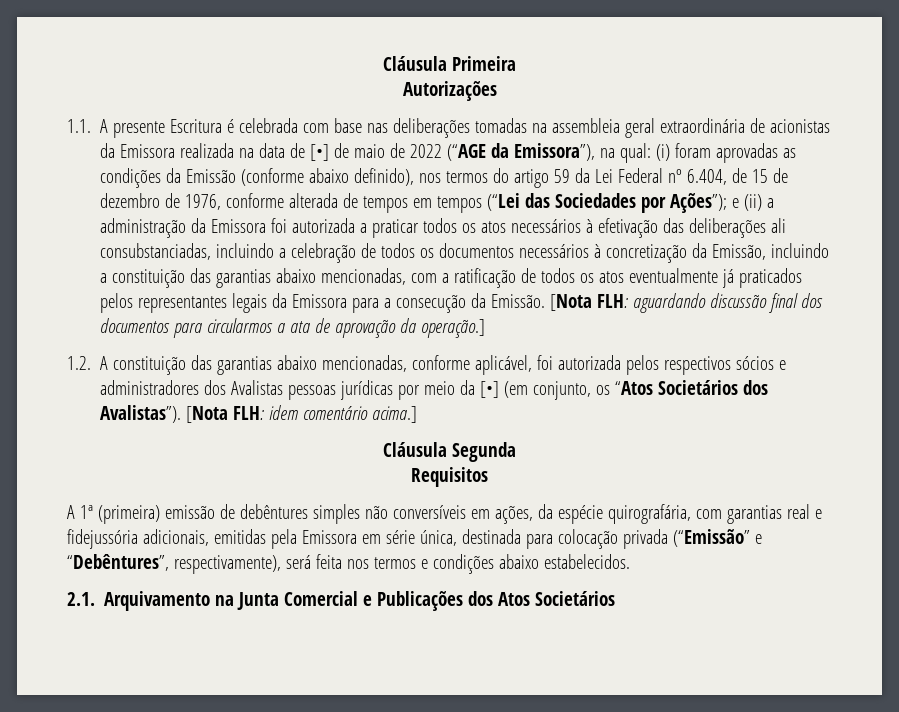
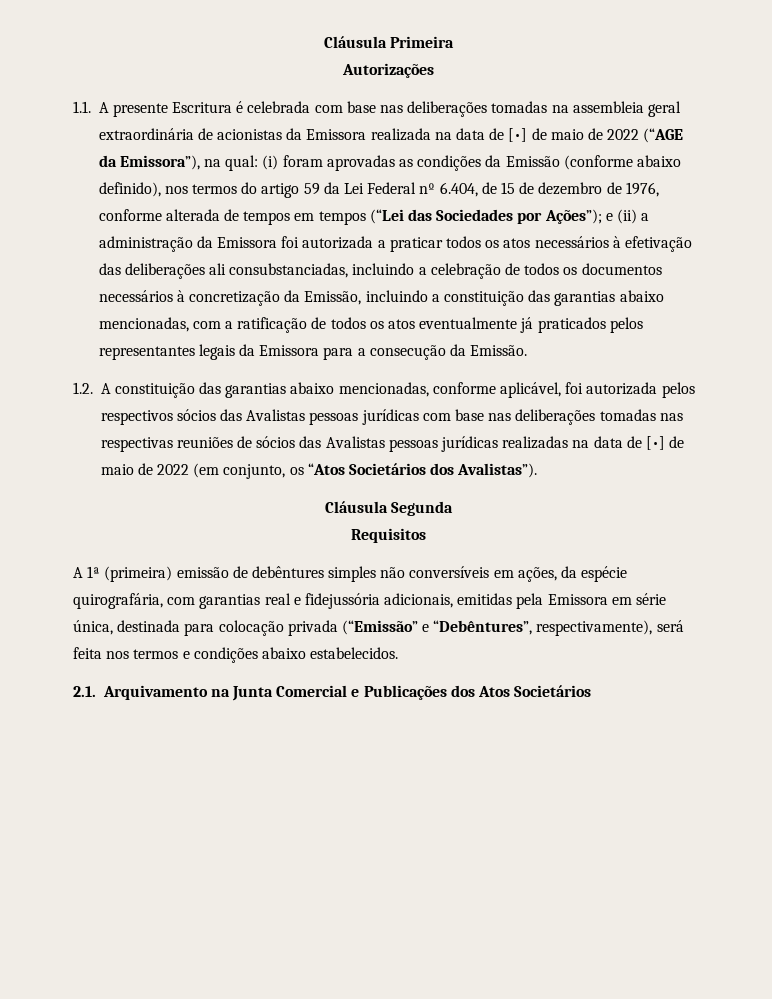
[550,293,824,313] [100,318,486,338] [Nota FLH: aguardando discussão final dos documentos para circularmos a ata de aprovação da operação.] -> (528, 350) none
[779,360,787,370] [100,380,500,400] e administradores dos Avalistas pessoas jurídicas por meio da [•] -> [220,409,683,425] [100,436,685,452] [100,463,190,475] das Avalistas pessoas jurídicas com base nas deliberações tomadas nas respectivas reuniões de sócios das Avalistas pessoas jurídicas realizadas na data de [•] de maio de 2022
[186,405,418,423] [Nota FLH: idem comentário acima.] -> (538, 470) none

